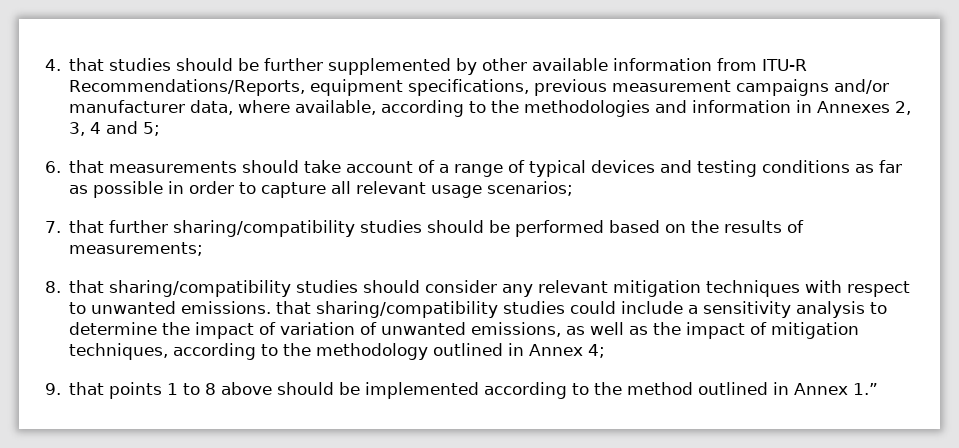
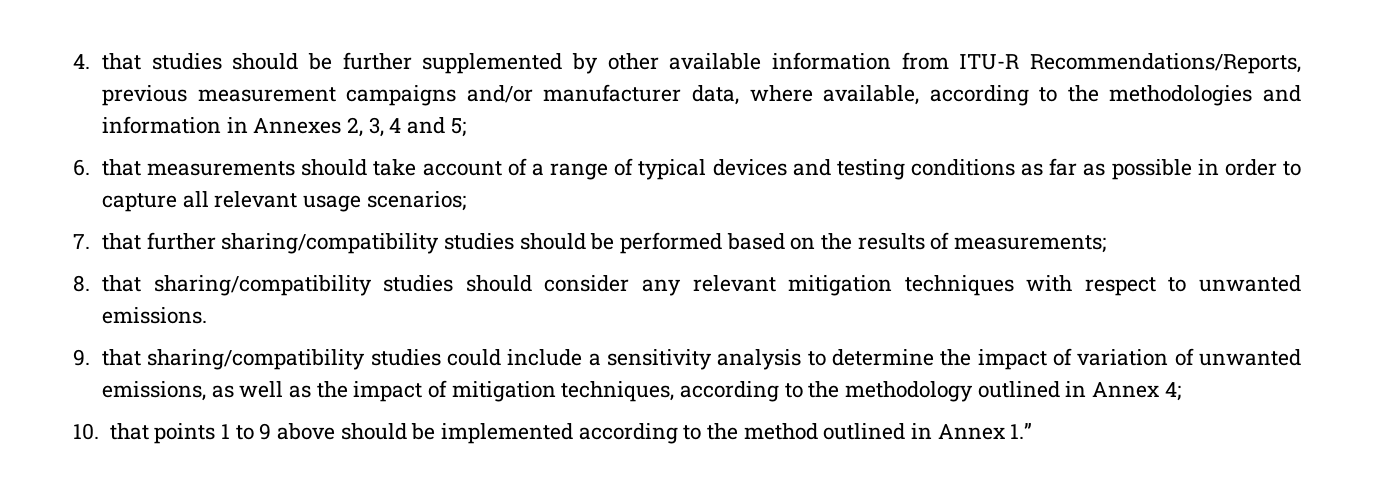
[310,79,530,96] equipment specifications, -> (1301, 63) none
(272, 307) none -> [73,349,90,366] // 9.
[45,383,61,395] 9. -> [73,423,99,440] 10.
[205,383,217,395] 8 -> [259,423,272,440] 9

